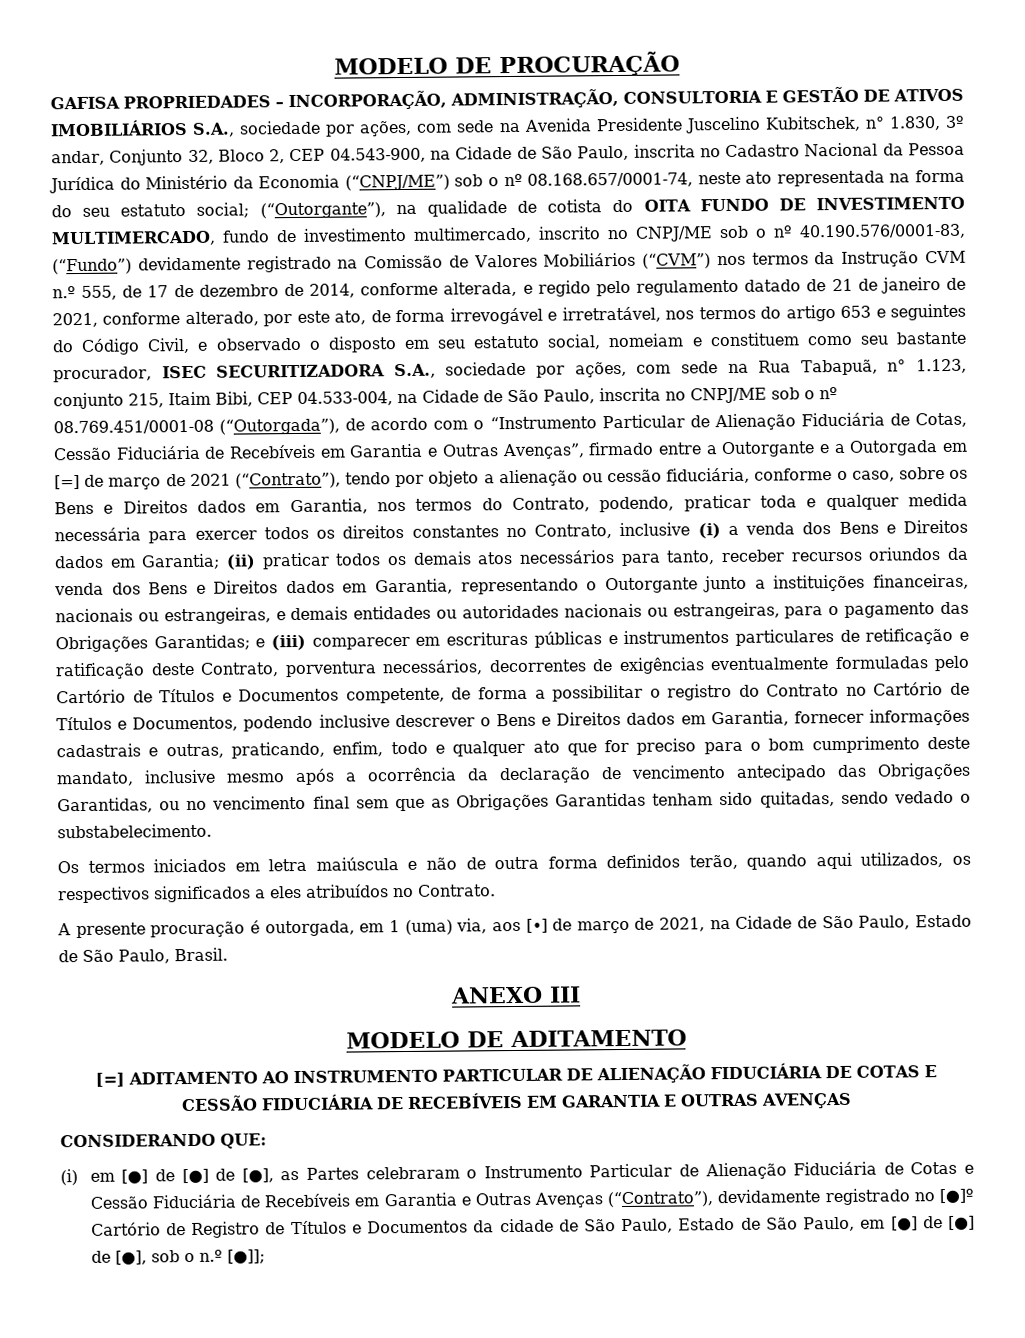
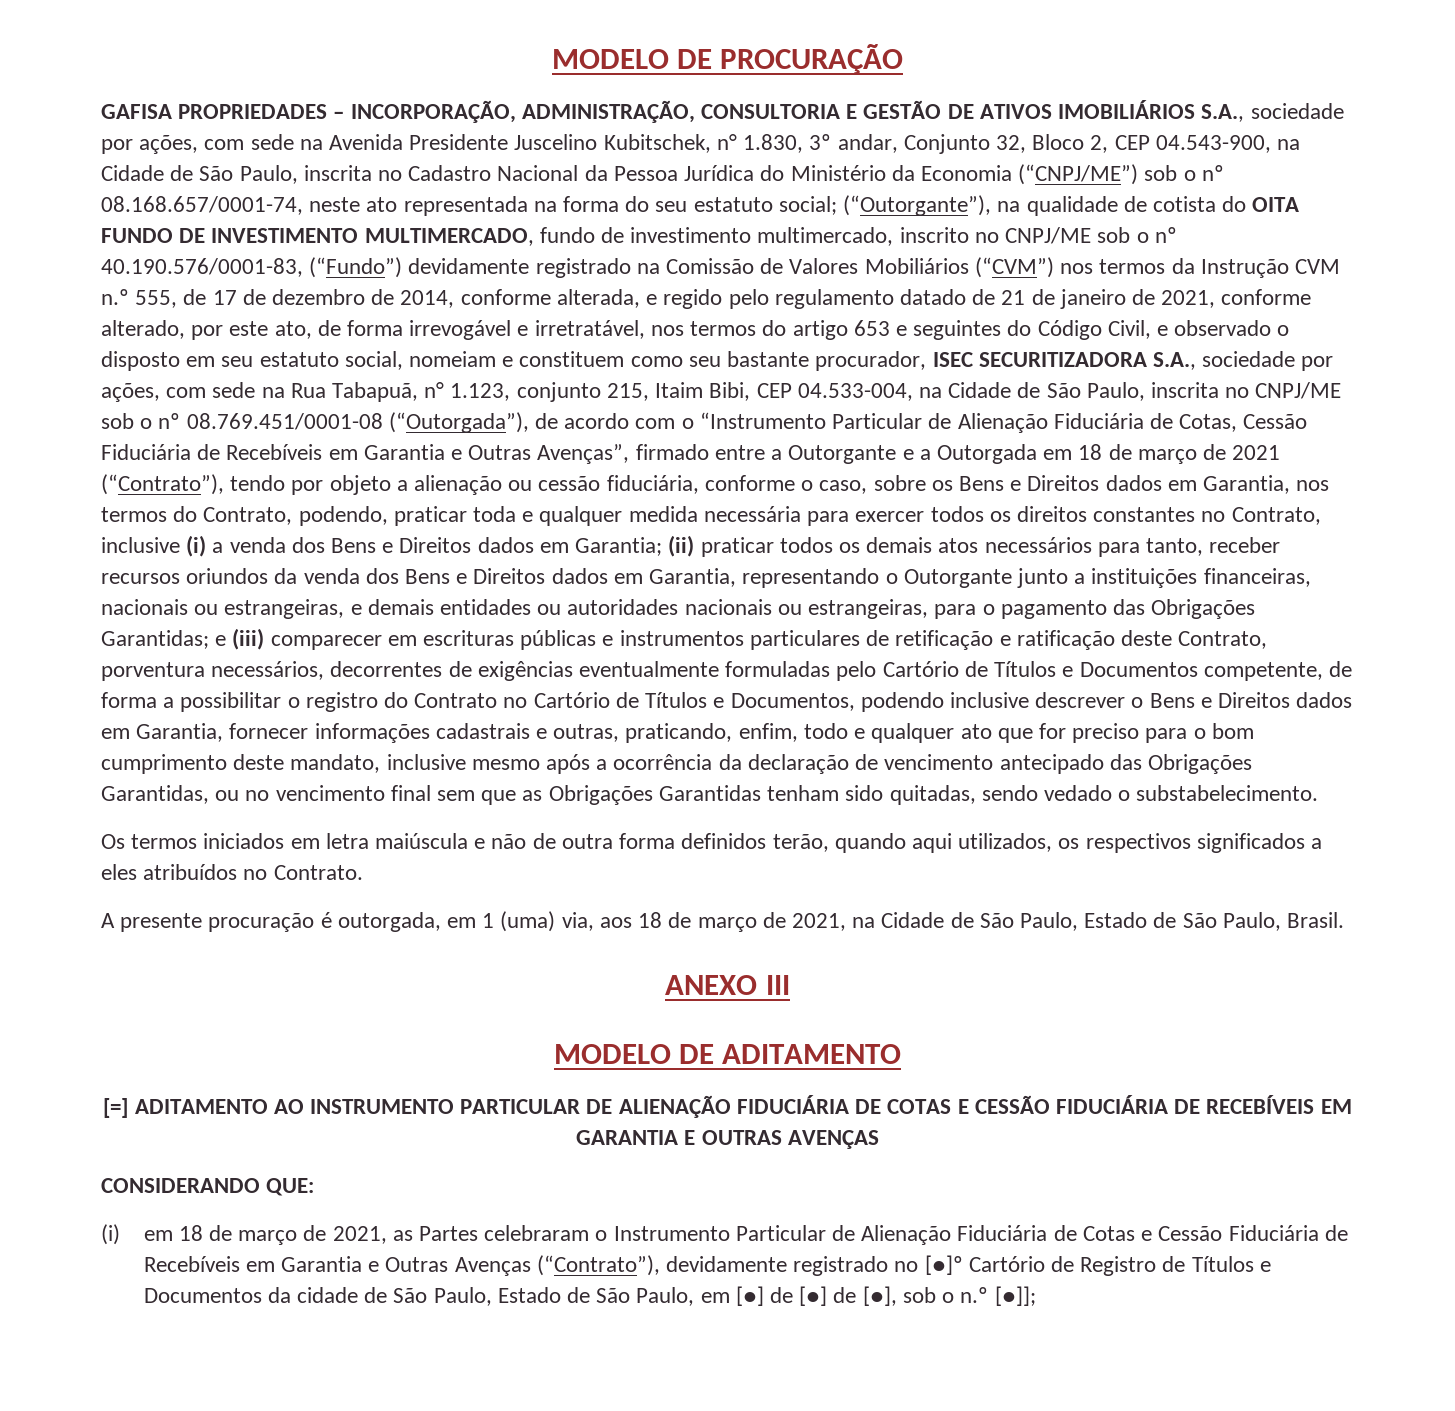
[54,474,80,490] [=] -> [1078,444,1103,460] 18
[525,918,548,933] [•] -> [638,912,663,928] 18
[121,1168,274,1184] [●] de [●] de [●], -> [178,1225,387,1245] 18 de março de 2021,

